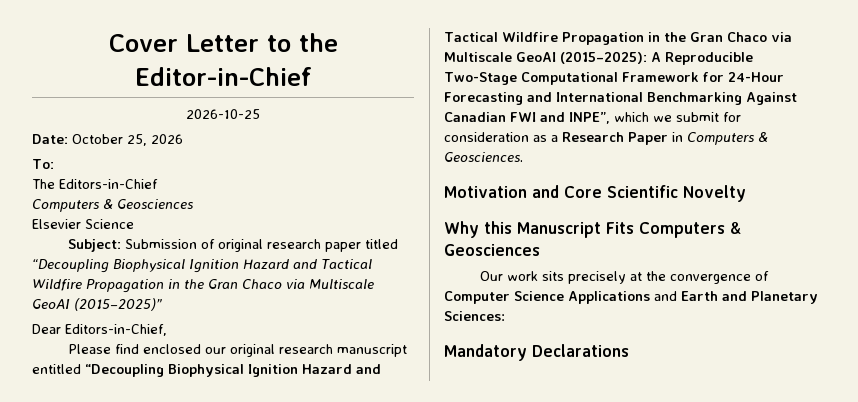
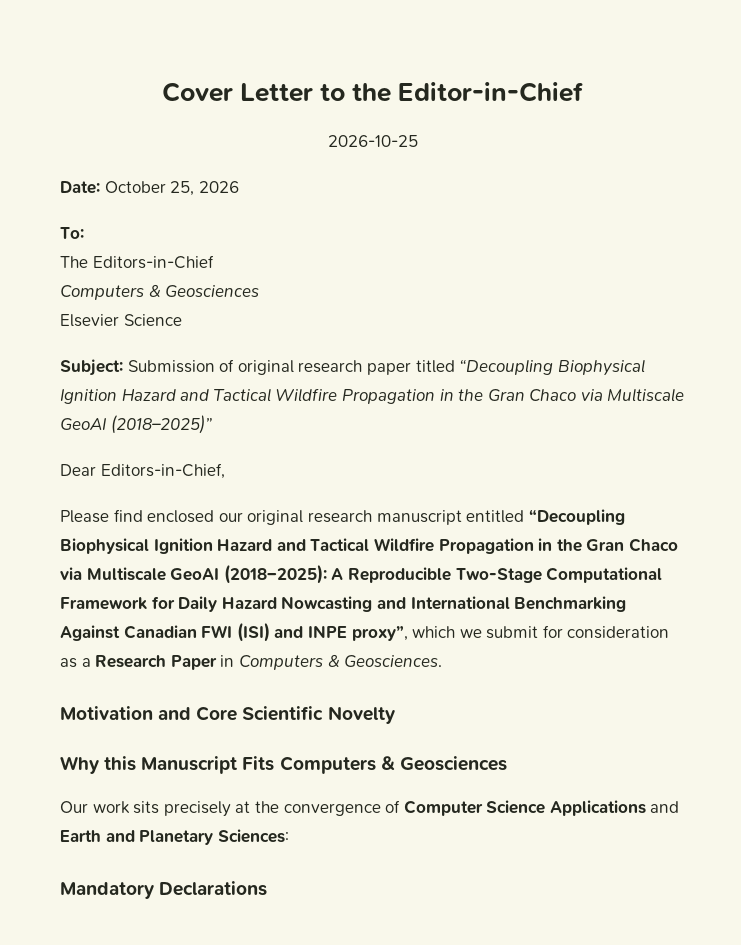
[74,298,162,311] (2015–2025)” -> [110,415,212,434] (2018–2025)”
[560,51,647,64] (2015–2025): -> [223,564,327,584] (2018–2025):
[728,72,784,82] [444,92,523,105] 24-Hour Forecasting -> [178,596,373,612] Daily Hazard Nowcasting
[540,112,610,124] and INPE”, -> [236,622,408,642] (ISI) and INPE proxy”,

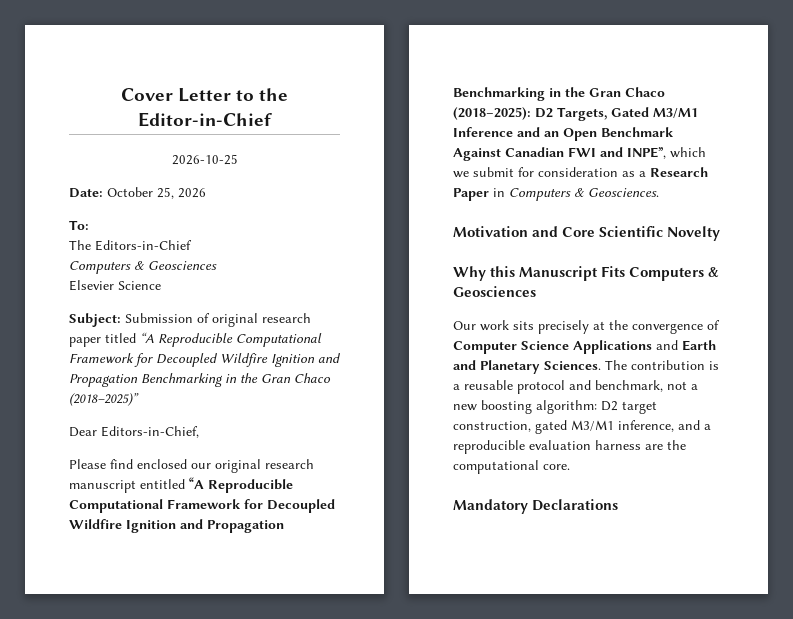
[459,359,645,376] [60,388,685,404] [60,418,106,430] “Decoupling Biophysical Ignition Hazard and Tactical Wildfire Propagation in the Gran Chaco via Multiscale GeoAI -> [140,332,322,347] [69,353,341,367] [69,373,331,387] “A Reproducible Computational Framework for Decoupled Wildfire Ignition and Propagation Benchmarking in the Gran Chaco
[528,509,625,525] [60,538,678,554] [60,564,663,584] [60,596,627,612] [60,622,408,642] “Decoupling Biophysical Ignition Hazard and Tactical Wildfire Propagation in the Gran Chaco via Multiscale GeoAI (2018–2025): A Reproducible Two-Stage Computational Framework for Daily Hazard Nowcasting and International Benchmarking Against Canadian FWI (ISI) and INPE proxy”, -> [189,477,293,493] [69,499,335,513] [69,519,284,533] [453,87,665,101] [453,107,698,121] [453,127,674,141] [453,147,666,161] “A Reproducible Computational Framework for Decoupled Wildfire Ignition and Propagation Benchmarking in the Gran Chaco (2018–2025): D2 Targets, Gated M3/M1 Inference and an Open Benchmark Against Canadian FWI and INPE”,
[217,829,289,843] Sciences: -> [544,360,719,370] [453,380,698,394] [453,400,657,414] [453,420,711,434] [453,440,686,454] [453,460,570,474] Sciences. The contribution is a reusable protocol and benchmark, not a new boosting algorithm: D2 target construction, gated M3/M1 inference, and a reproducible evaluation harness are the computational core.

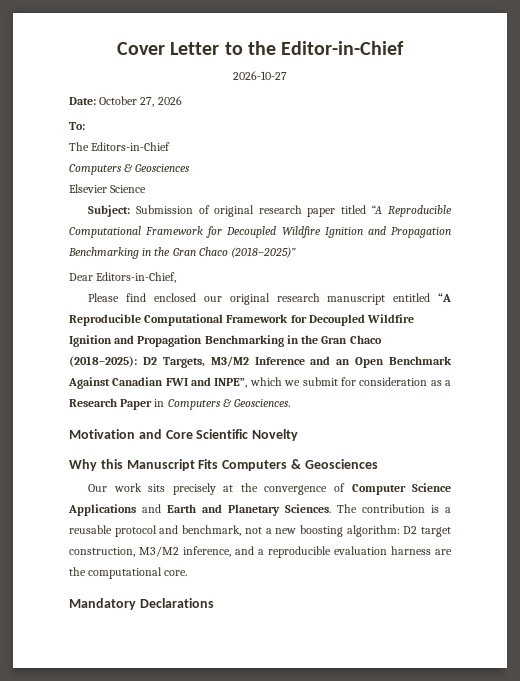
[171,154,238,165] 2026-10-25 -> [233,71,287,80] 2026-10-27
[157,187,174,199] 25, -> [140,97,155,107] 27,
[611,107,698,118] Gated M3/M1 -> [210,356,249,367] M3/M2
[535,420,614,434] gated M3/M1 -> [139,546,179,557] M3/M2

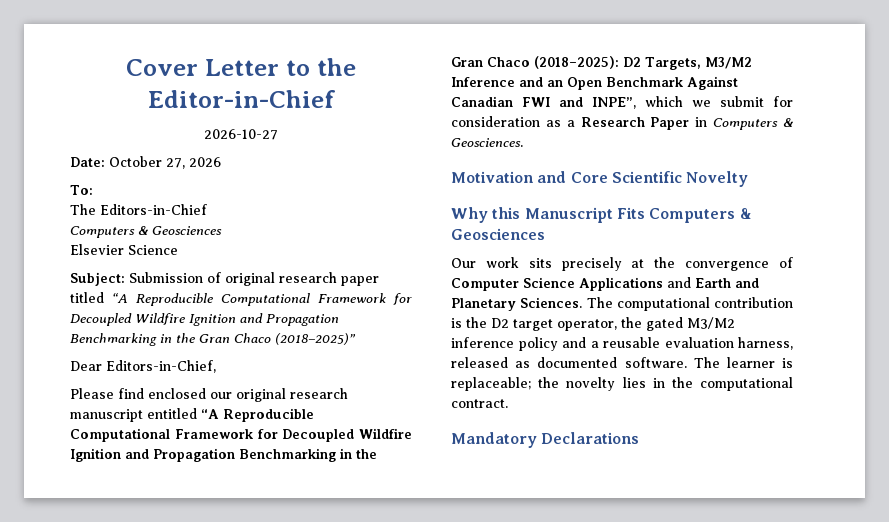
(357, 508) none -> [616,297,710,311] computational
[445,507,451,513] [69,525,451,537] [69,546,452,558] a reusable protocol and benchmark, not a new boosting algorithm: D2 target construction, M3/M2 inference, and a reproducible evaluation harness are -> [466,317,735,331] [451,337,793,351] [451,357,793,368] [451,377,665,391] the D2 target operator, the gated M3/M2 inference policy and a reusable evaluation harness, released as documented software. The learner is replaceable; the novelty lies in
[164,570,188,576] core. -> [451,399,508,408] contract.

